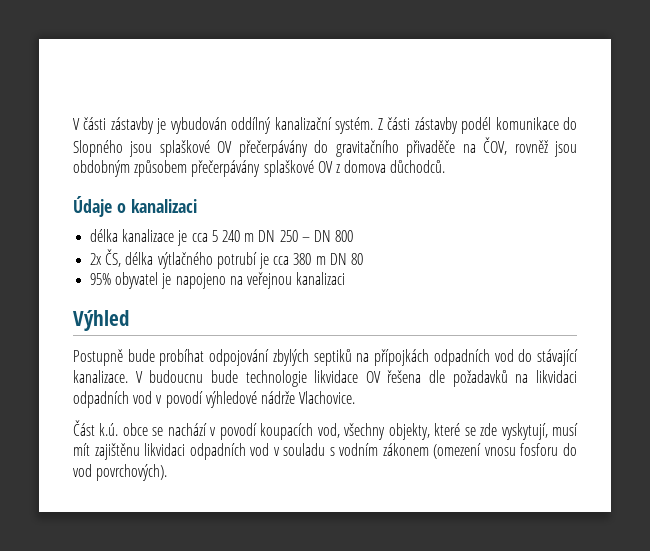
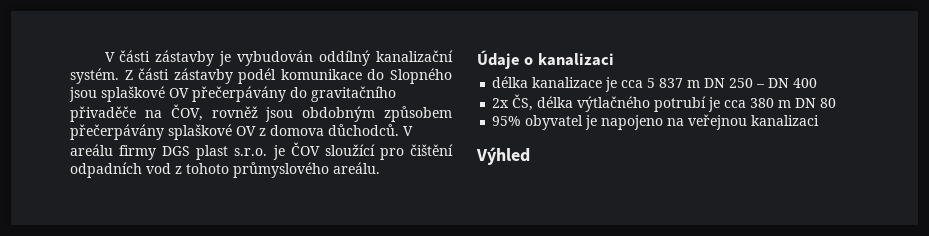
(446, 166) none -> [403,126,413,136] [70,142,453,160] [70,162,380,178] V areálu firmy DGS plast s.r.o. je ČOV sloužící pro čištění odpadních vod z tohoto průmyslového areálu.
[221,230,240,242] 240 -> [659,78,684,88] 837
[335,230,354,242] 800 -> [793,78,818,88] 400
[73,349,579,366] [73,370,577,387] [73,391,356,408] [73,420,578,440] [73,443,577,460] [73,464,168,481] // Postupně bude probíhat odpojování zbylých septiků na přípojkách odpadních vod do stávající kanalizace. V budoucnu bude technologie likvidace OV řešena dle požadavků na likvidaci odpadních vod v povodí výhledové nádrže Vlachovice. // Část k.ú. obce se nachází v povodí koupacích vod, všechny objekty, které se zde vyskytují, musí mít zajištěnu likvidaci odpadních vod v souladu s vodním zákonem (omezení vnosu fosforu do vod povrchových). -> (530, 156) none

